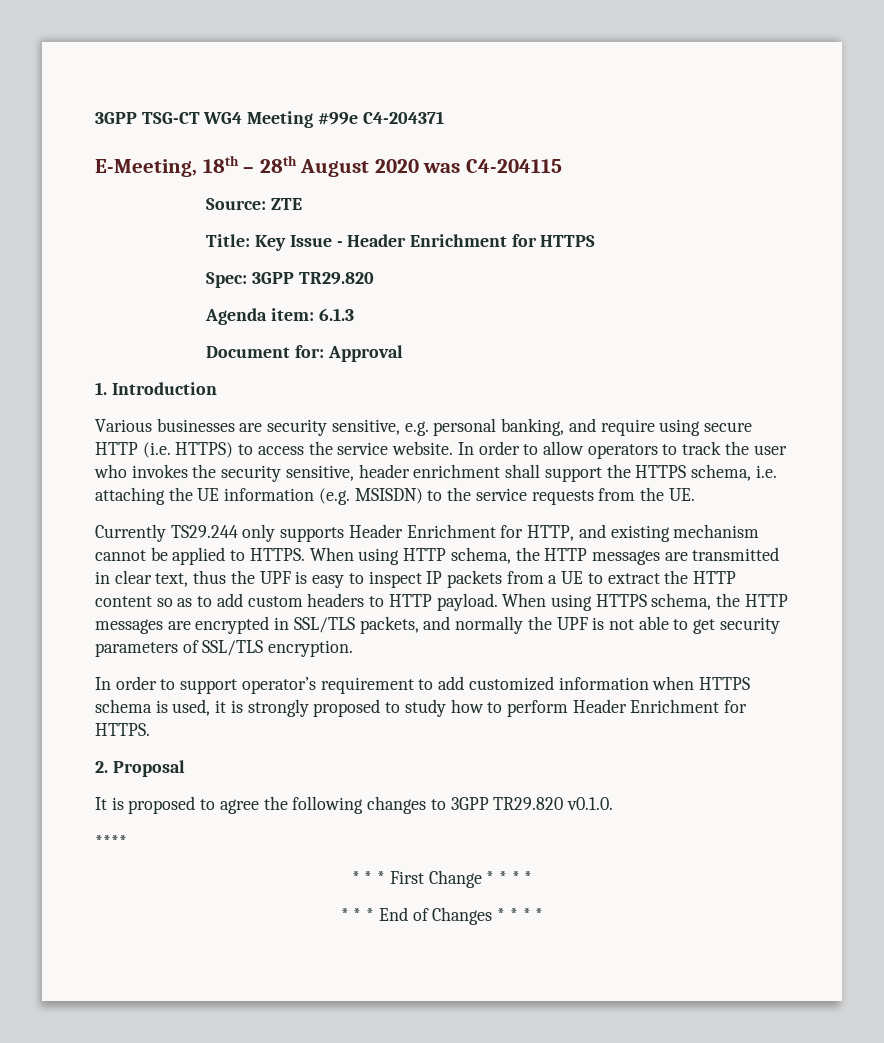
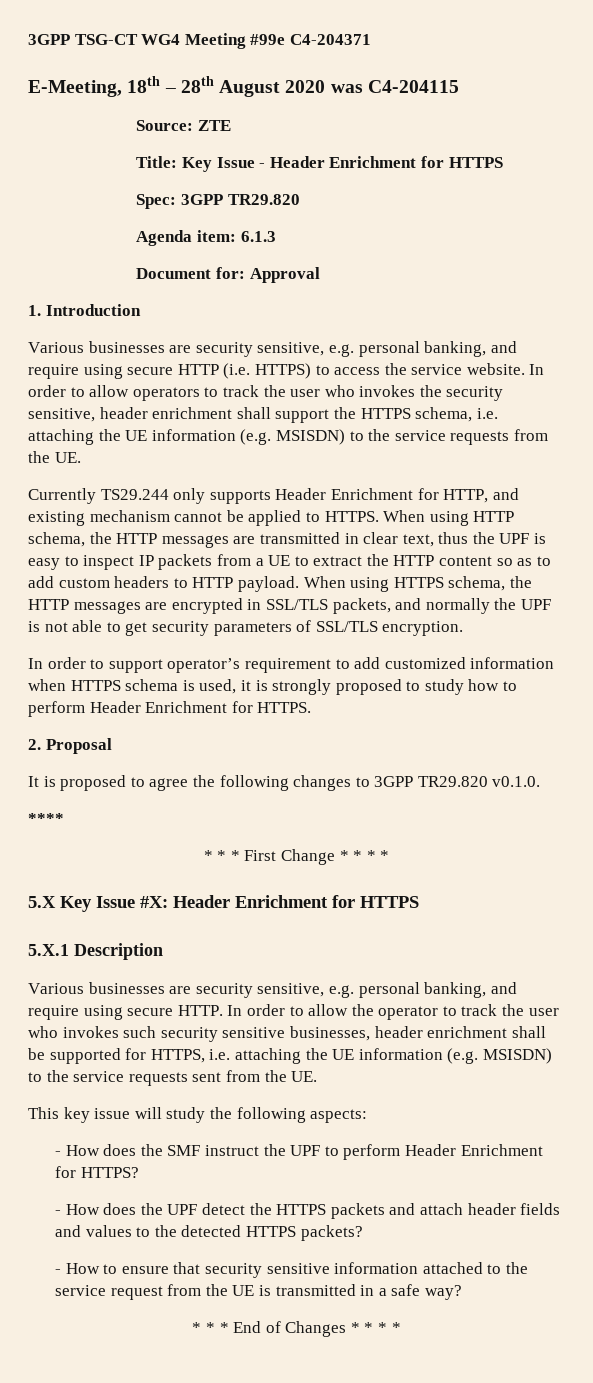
(533, 877) none -> [28,895,419,912] [28,943,163,960] [28,982,517,998] [28,1004,559,1020] [28,1026,546,1042] [28,1048,552,1064] [28,1070,318,1086] [28,1107,368,1123] [55,1144,543,1160] [55,1166,139,1178] [55,1203,561,1219] [55,1225,363,1241] [55,1262,528,1278] [55,1284,462,1300] // 5.X Key Issue #X: Header Enrichment for HTTPS // 5.X.1 Description // Various businesses are security sensitive, e.g. personal banking, and require using secure HTTP. In order to allow the operator to track the user who invokes such security sensitive businesses, header enrichment shall be supported for HTTPS, i.e. attaching the UE information (e.g. MSISDN) to the service requests sent from the UE. // This key issue will study the following aspects: // - How does the SMF instruct the UPF to perform Header Enrichment for HTTPS? // - How does the UPF detect the HTTPS packets and attach header fields and values to the detected HTTPS packets? // - How to ensure that security sensitive information attached to the service request from the UE is transmitted in a safe way?

